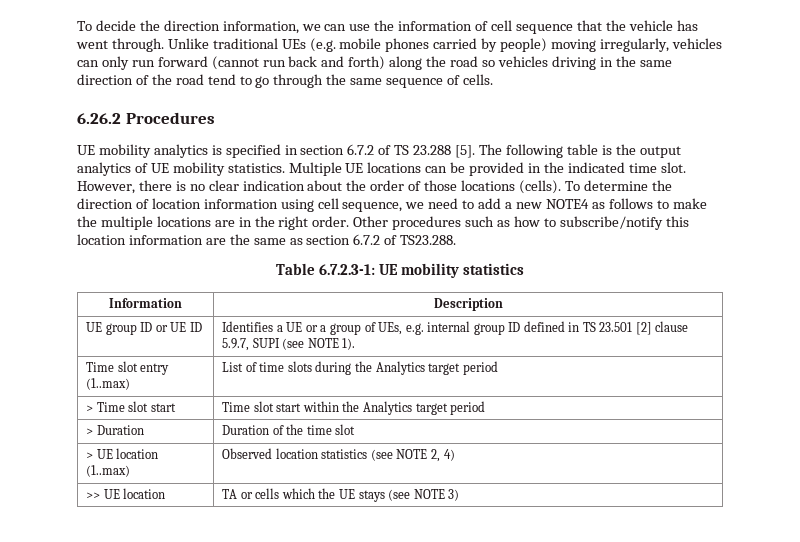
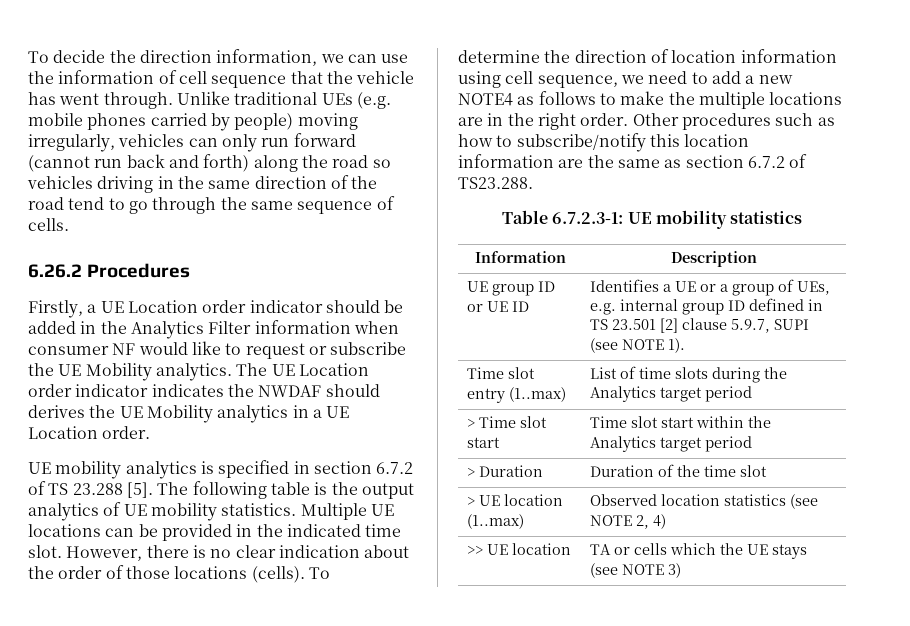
(215, 118) none -> [28,300,404,318] [28,320,399,339] [28,341,407,359] [28,363,369,381] [28,384,380,397] [28,405,350,423] [28,426,151,439] // Firstly, a UE Location order indicator should be added in the Analytics Filter information when consumer NF would like to request or subscribe the UE Mobility analytics. The UE Location order indicator indicates the NWDAF should derives the UE Mobility analytics in a UE Location order.

